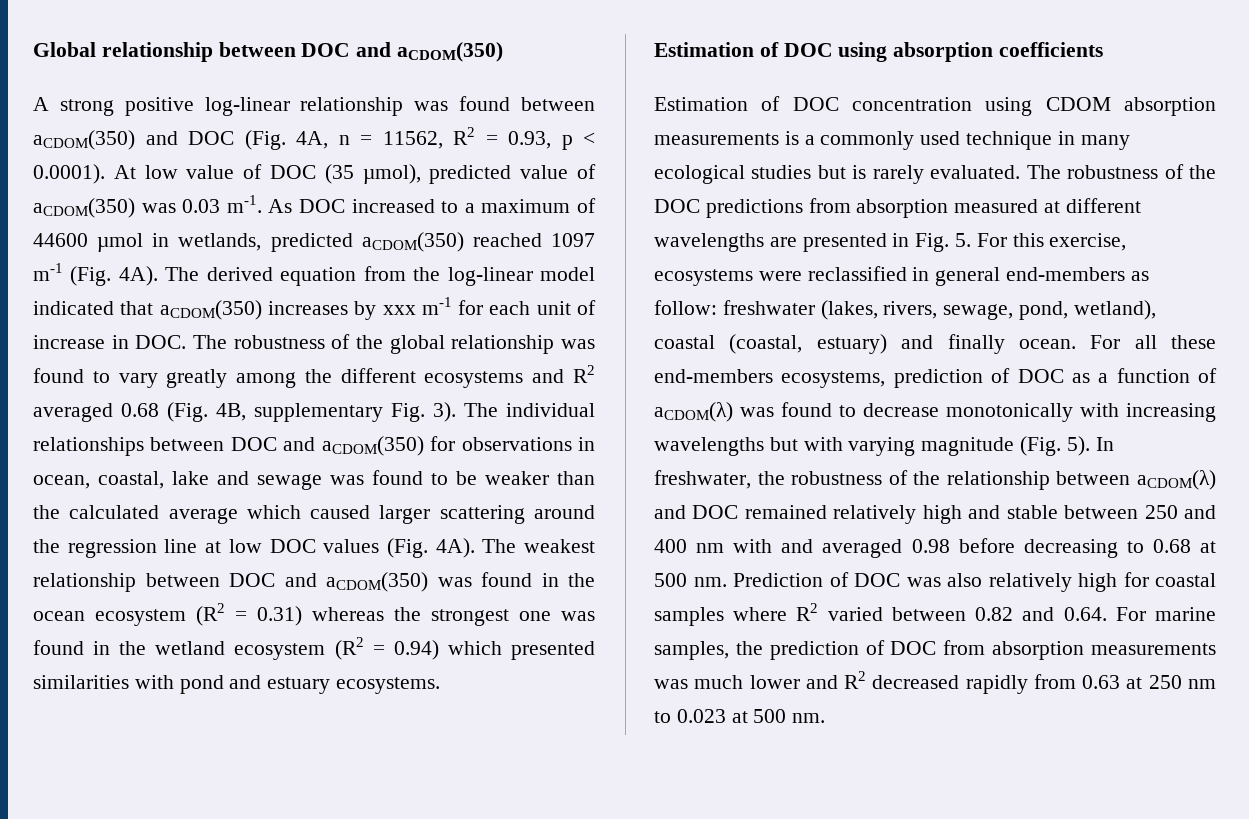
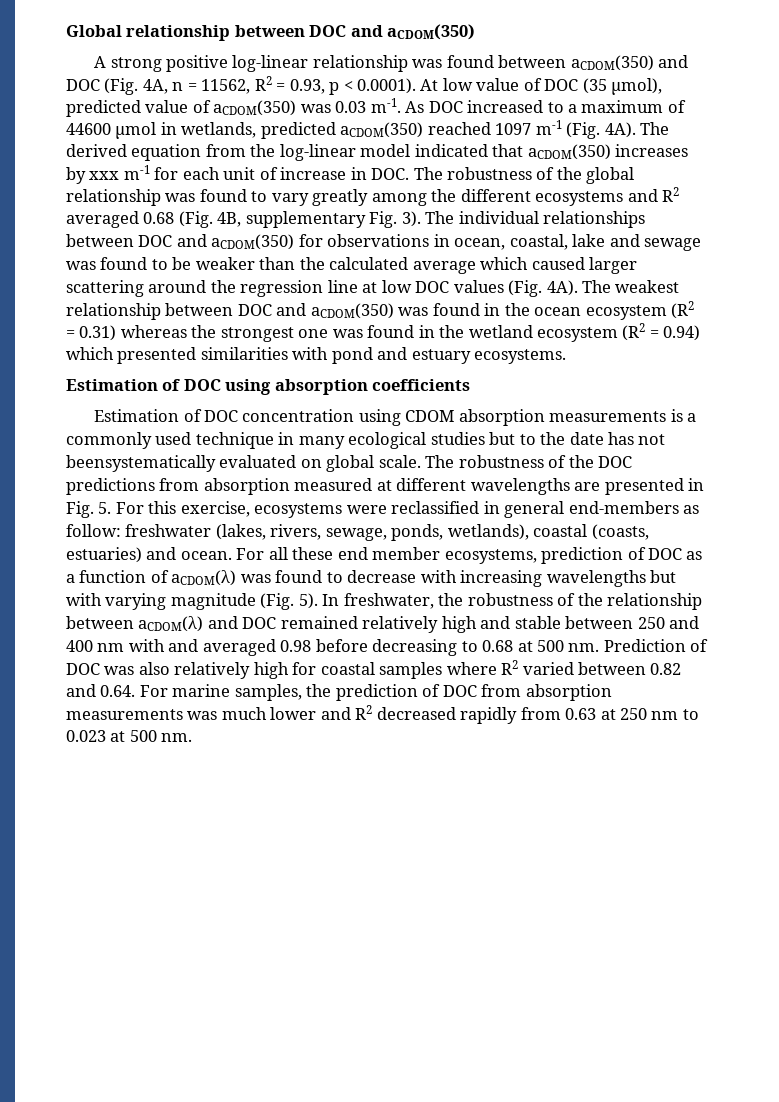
[852,165,1021,184] is rarely evaluated. -> [519,432,666,445] [66,455,421,472] to the date has not beensystematically evaluated on global scale.
[1019,300,1156,320] [654,334,1005,354] pond, wetland), coastal (coastal, estuary) and finally -> [391,524,649,541] [66,547,177,563] ponds, wetlands), coastal (coasts, estuaries) and
[654,369,773,383] end-members -> [337,547,441,560] end member
[946,403,1073,422] monotonically -> (417, 576) none

